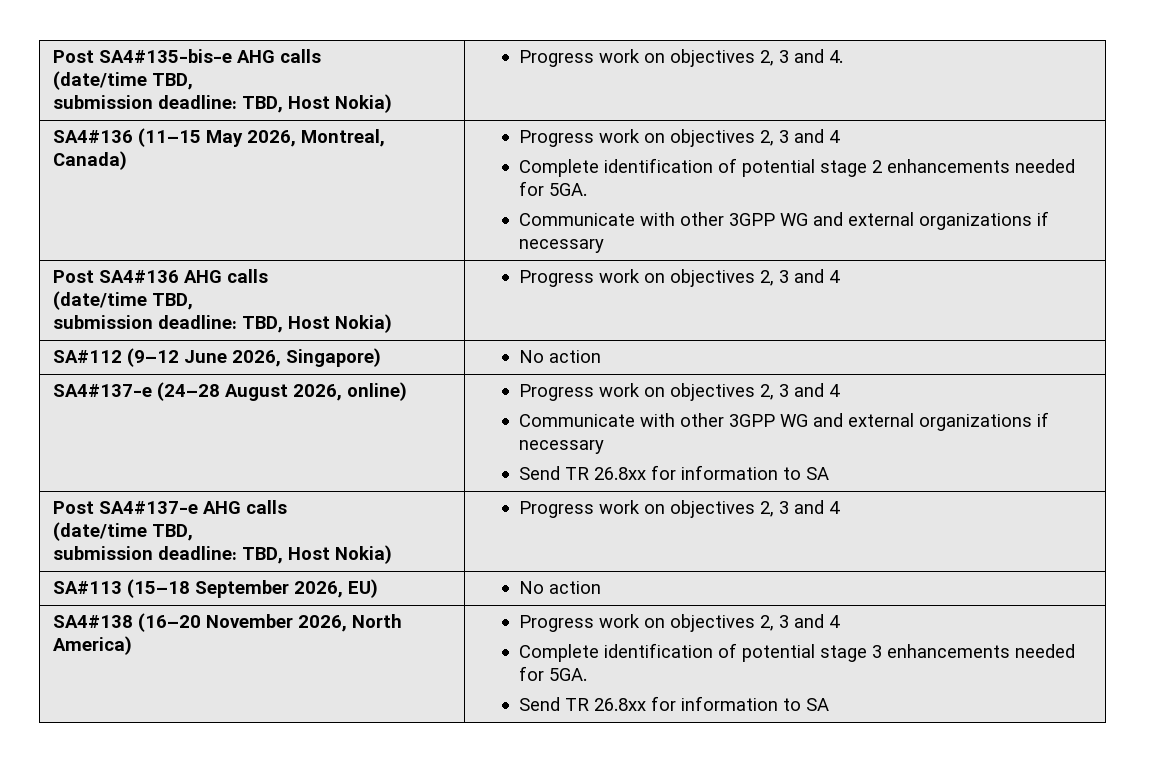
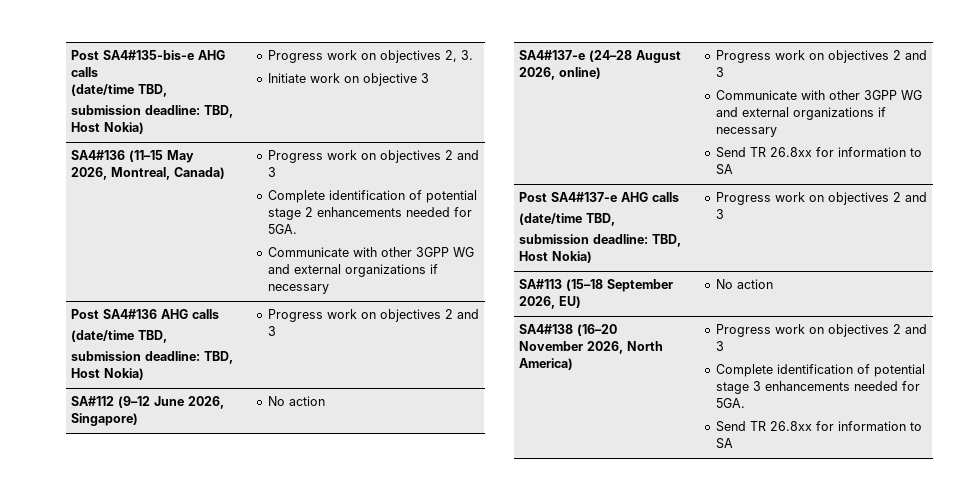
[779,49,844,63] 3 and 4. -> [461,50,474,60] [268,73,430,86] 3. // Initiate work on objective 3
[760,129,841,146] 2, 3 and 4 -> [445,150,480,160] [268,167,277,177] 2 and 3
[760,269,841,286] 2, 3 and 4 -> [445,309,480,319] [268,326,277,336] 2 and 3
[760,383,841,400] 2, 3 and 4 -> [893,50,928,60] [716,67,725,77] 2 and 3
[760,500,841,517] 2, 3 and 4 -> [893,192,928,202] [716,209,725,219] 2 and 3
[760,614,841,631] 2, 3 and 4 -> [893,324,928,334] [716,341,725,351] 2 and 3

